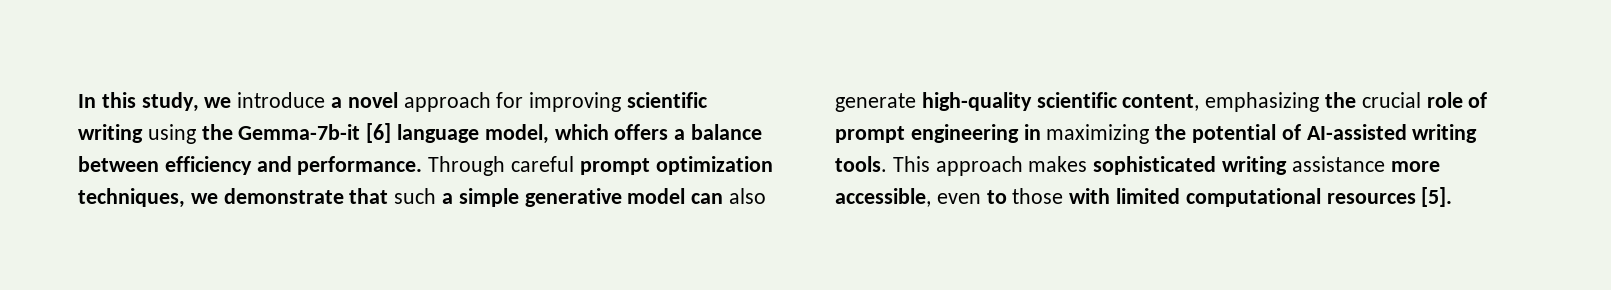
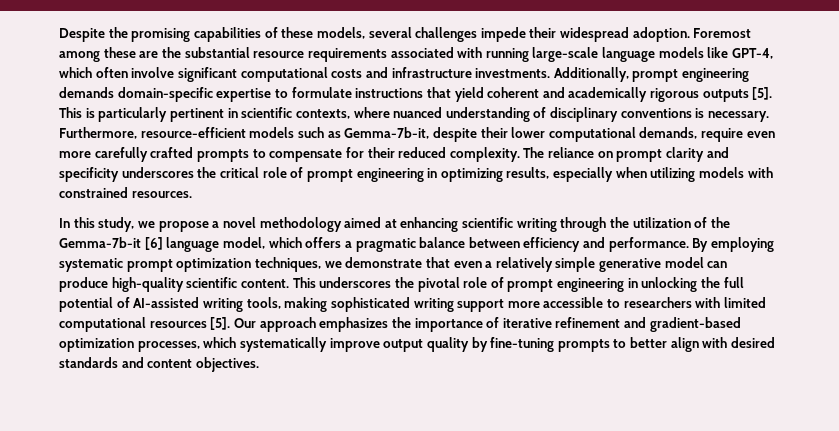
(78, 101) none -> [59,27,752,42] [59,47,774,62] [59,67,750,82] [59,87,773,102] [59,107,770,122] [59,127,775,142] [59,147,729,162] [59,167,773,182] [59,187,192,198] Despite the promising capabilities of these models, several challenges impede their widespread adoption. Foremost among these are the substantial resource requirements associated with running large-scale language models like GPT-4, which often involve significant computational costs and infrastructure investments. Additionally, prompt engineering demands domain-specific expertise to formulate instructions that yield coherent and academically rigorous outputs [5]. This is particularly pertinent in scientific contexts, where nuanced understanding of disciplinary conventions is necessary. Furthermore, resource-efficient models such as Gemma-7b-it, despite their lower computational demands, require even more carefully crafted prompts to compensate for their reduced complexity. The reliance on prompt clarity and specificity underscores the critical role of prompt engineering in optimizing results, especially when utilizing models with constrained resources. //
[237,92,326,108] introduce -> [158,221,209,232] propose
[403,92,708,112] [78,124,196,144] approach for improving scientific writing using -> [259,217,708,232] methodology aimed at enhancing scientific writing through the utilization of
(686, 134) none -> [355,238,416,252] pragmatic
[428,156,575,176] Through careful -> [692,237,775,252] [59,258,123,272] By employing systematic
[394,188,454,204] such a -> [453,257,553,272] even a relatively
[729,188,767,204] [835,92,1488,112] [835,124,1187,144] also generate high-quality scientific content, emphasizing the crucial role of prompt engineering in maximizing the -> [59,277,744,292] produce high-quality scientific content. This underscores the pivotal role of prompt engineering in unlocking the full
[835,156,1440,176] [835,188,1064,207] tools. This approach makes sophisticated writing assistance more accessible, even to those -> [246,297,692,312] tools, making sophisticated writing support more accessible to researchers
(1453, 197) none -> [233,317,741,332] [59,337,776,352] [59,357,259,372] Our approach emphasizes the importance of iterative refinement and gradient-based optimization processes, which systematically improve output quality by fine-tuning prompts to better align with desired standards and content objectives.

